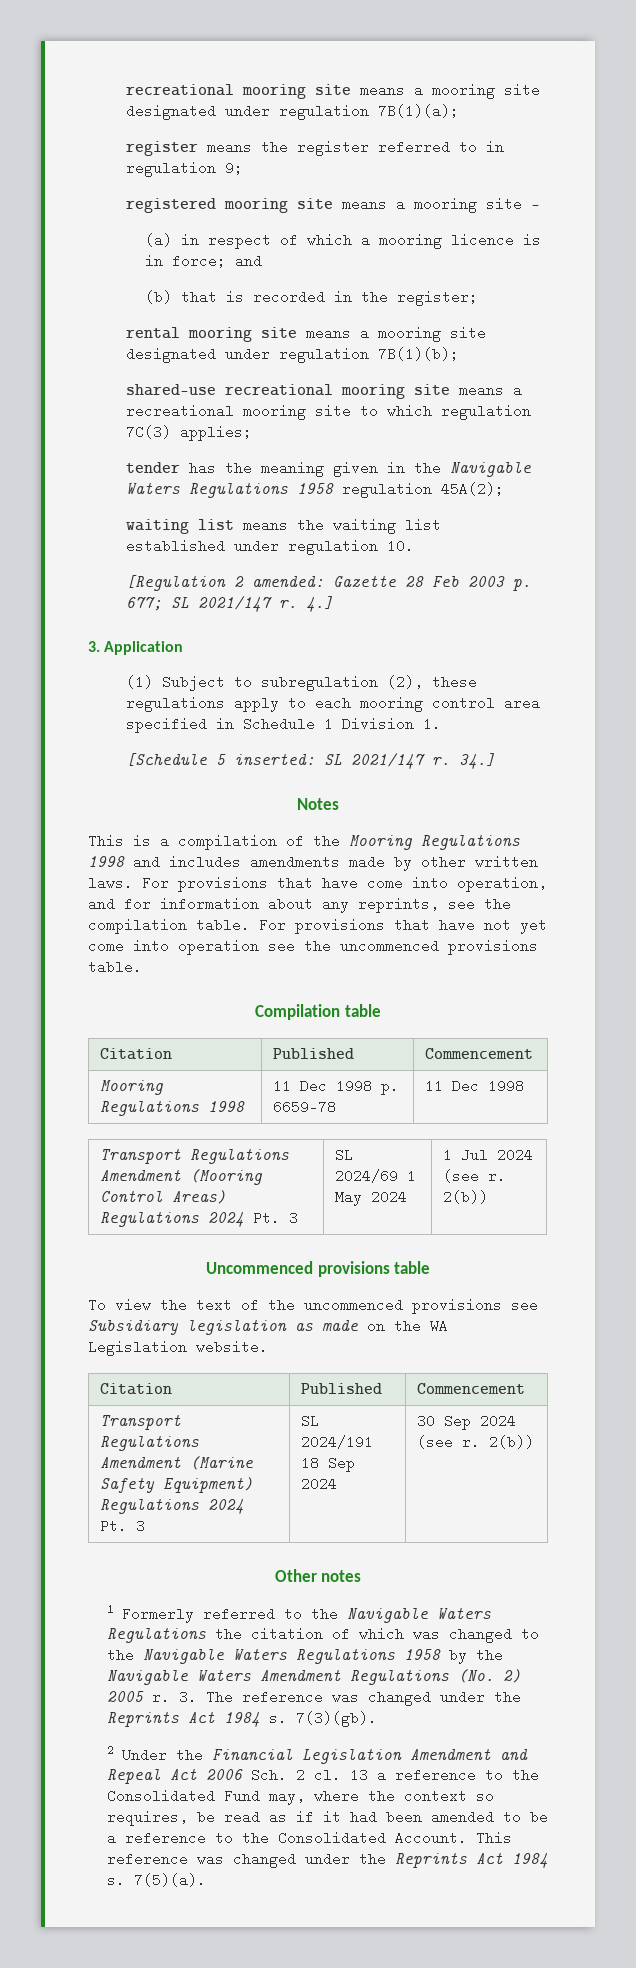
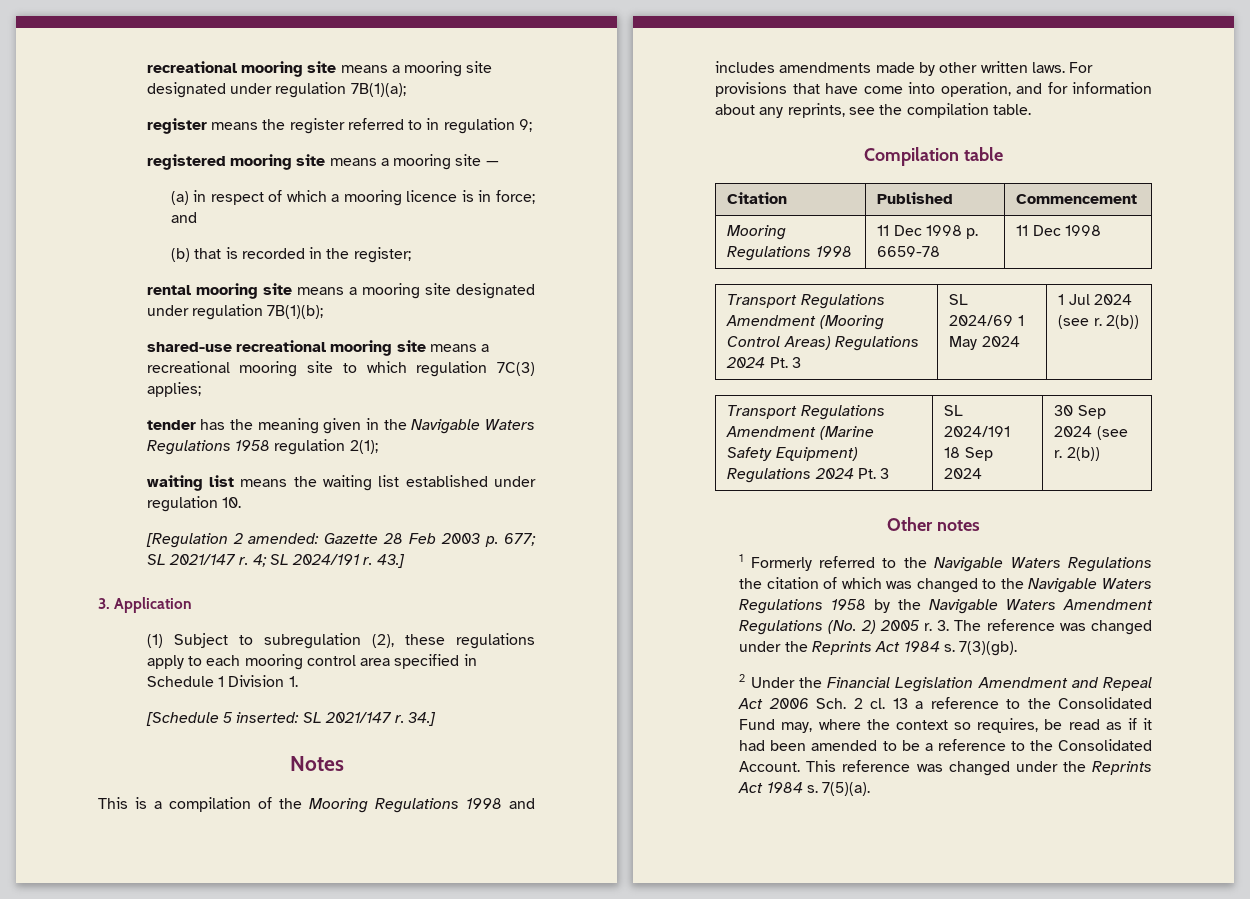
[440,482,504,496] 45A(2); -> [349,440,378,454] 2(1);
[305,596,333,612] 4.] -> [252,554,405,568] 4; SL 2024/191 r. 43.]
[259,918,547,934] [88,939,538,955] [88,960,142,974] For provisions that have not yet come into operation see the uncommenced provisions table. -> (1031, 109) none
[206,1261,430,1277] [88,1298,538,1314] [88,1319,448,1335] [88,1340,268,1356] [100,1383,173,1395] [301,1383,383,1394] [417,1383,526,1394] // Uncommenced provisions table // To view the text of the uncommenced provisions see Subsidiary legislation as made on the WA Legislation website. // Citation | Published | Commencement -> (1139, 322) none

